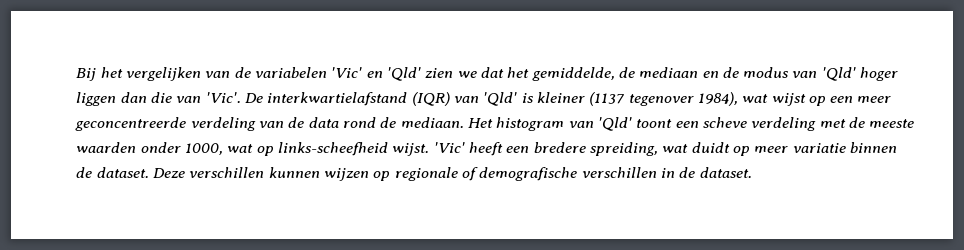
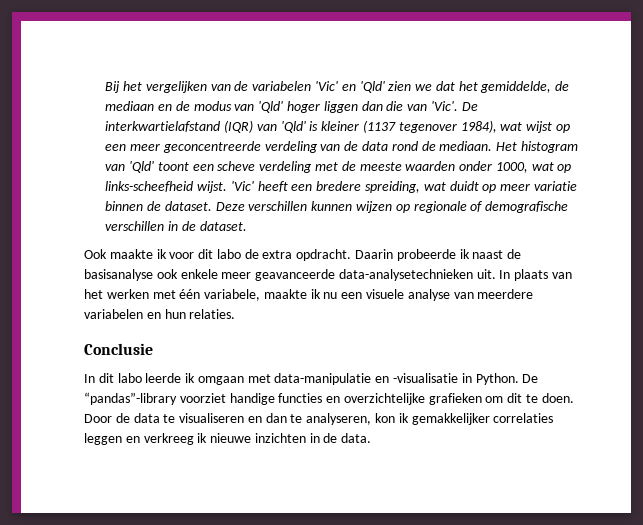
(752, 172) none -> [84,249,522,261] [84,269,573,281] [84,289,534,301] [84,309,236,319] [84,343,153,355] [84,373,539,385] [84,392,574,405] [84,413,554,425] [84,433,372,445] // Ook maakte ik voor dit labo de extra opdracht. Daarin probeerde ik naast de basisanalyse ook enkele meer geavanceerde data-analysetechnieken uit. In plaats van het werken met één variabele, maakte ik nu een visuele analyse van meerdere variabelen en hun relaties. // Conclusie // In dit labo leerde ik omgaan met data-manipulatie en -visualisatie in Python. De “pandas”-library voorziet handige functies en overzichtelijke grafieken om dit te doen. Door de data te visualiseren en dan te analyseren, kon ik gemakkelijker correlaties leggen en verkreeg ik nieuwe inzichten in de data.

